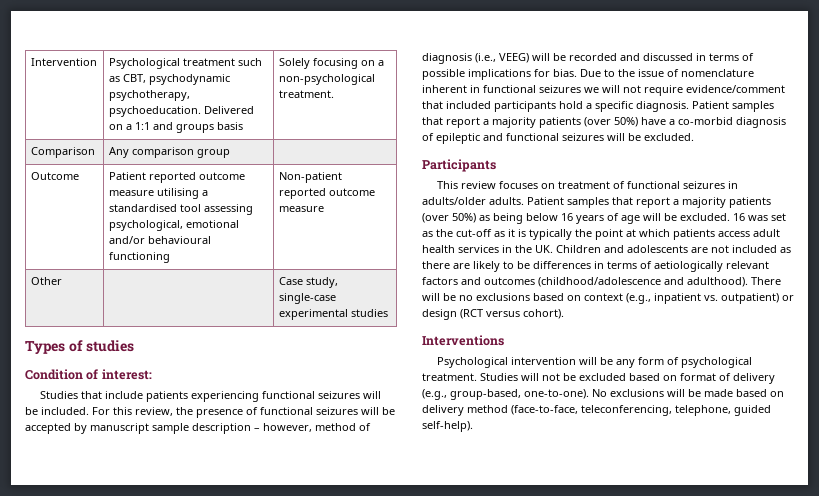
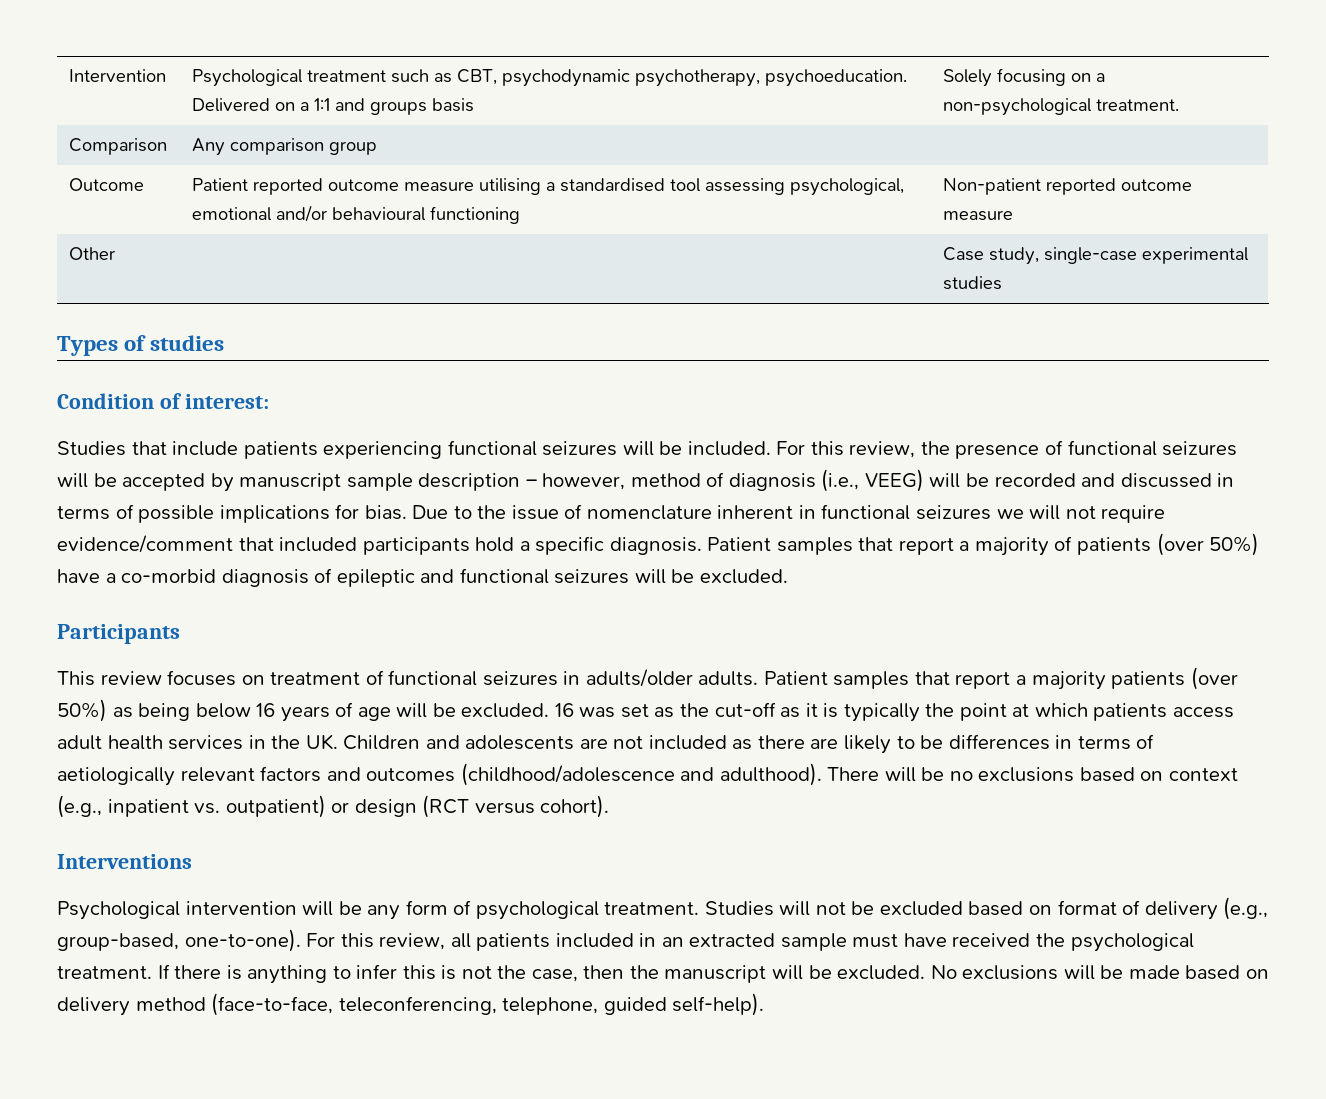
(536, 122) none -> [1054,536,1073,551] of
(589, 394) none -> [306,933,1194,952] [57,964,926,984] For this review, all patients included in an extracted sample must have received the psychological treatment. If there is anything to infer this is not the case, then the manuscript will be excluded.

